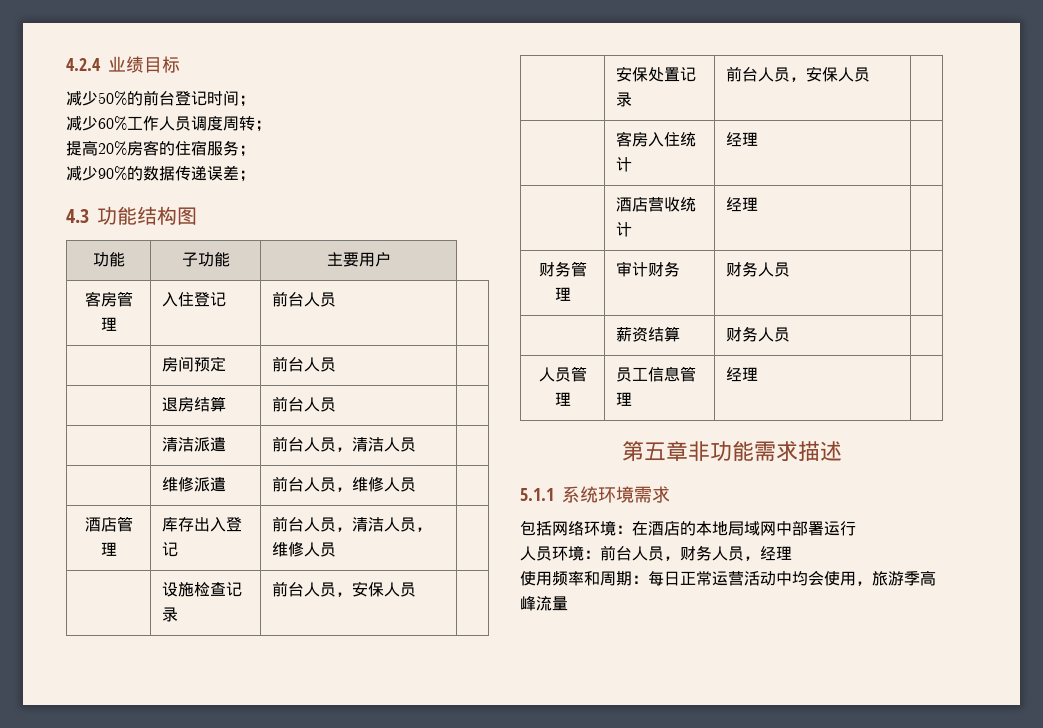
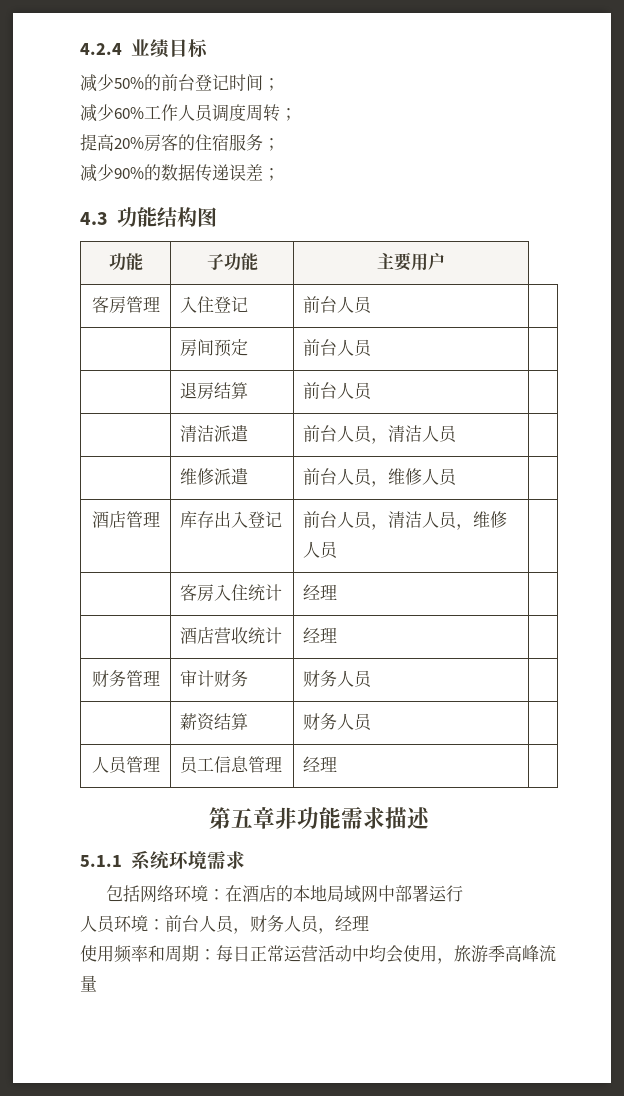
[161,582,242,597] [161,607,178,622] [271,581,416,597] [615,66,696,82] [615,92,632,107] [725,66,870,82] // | 设施检查记录 | 前台人员，安保人员 | // | 安保处置记录 | 前台人员，安保人员 | -> (340, 550) none

